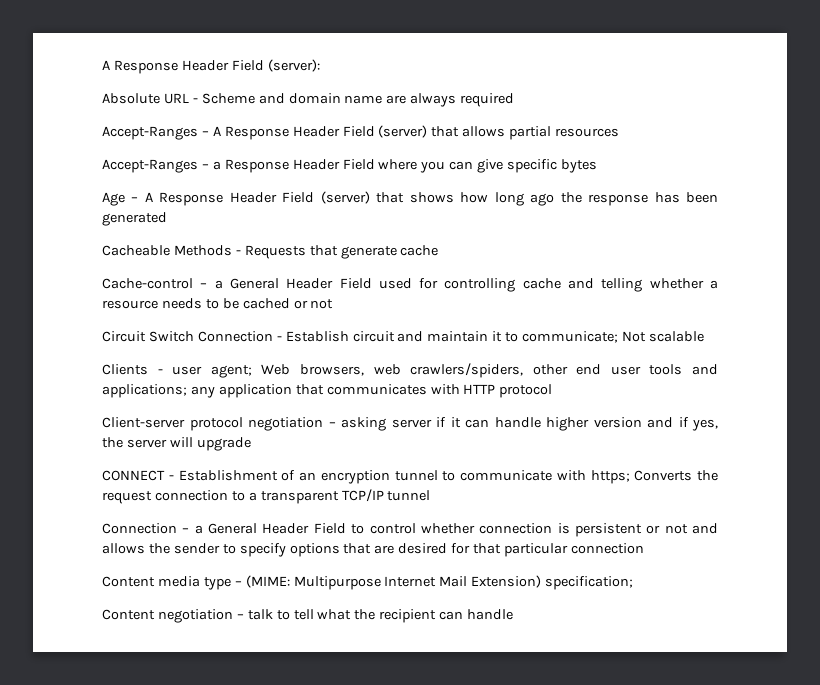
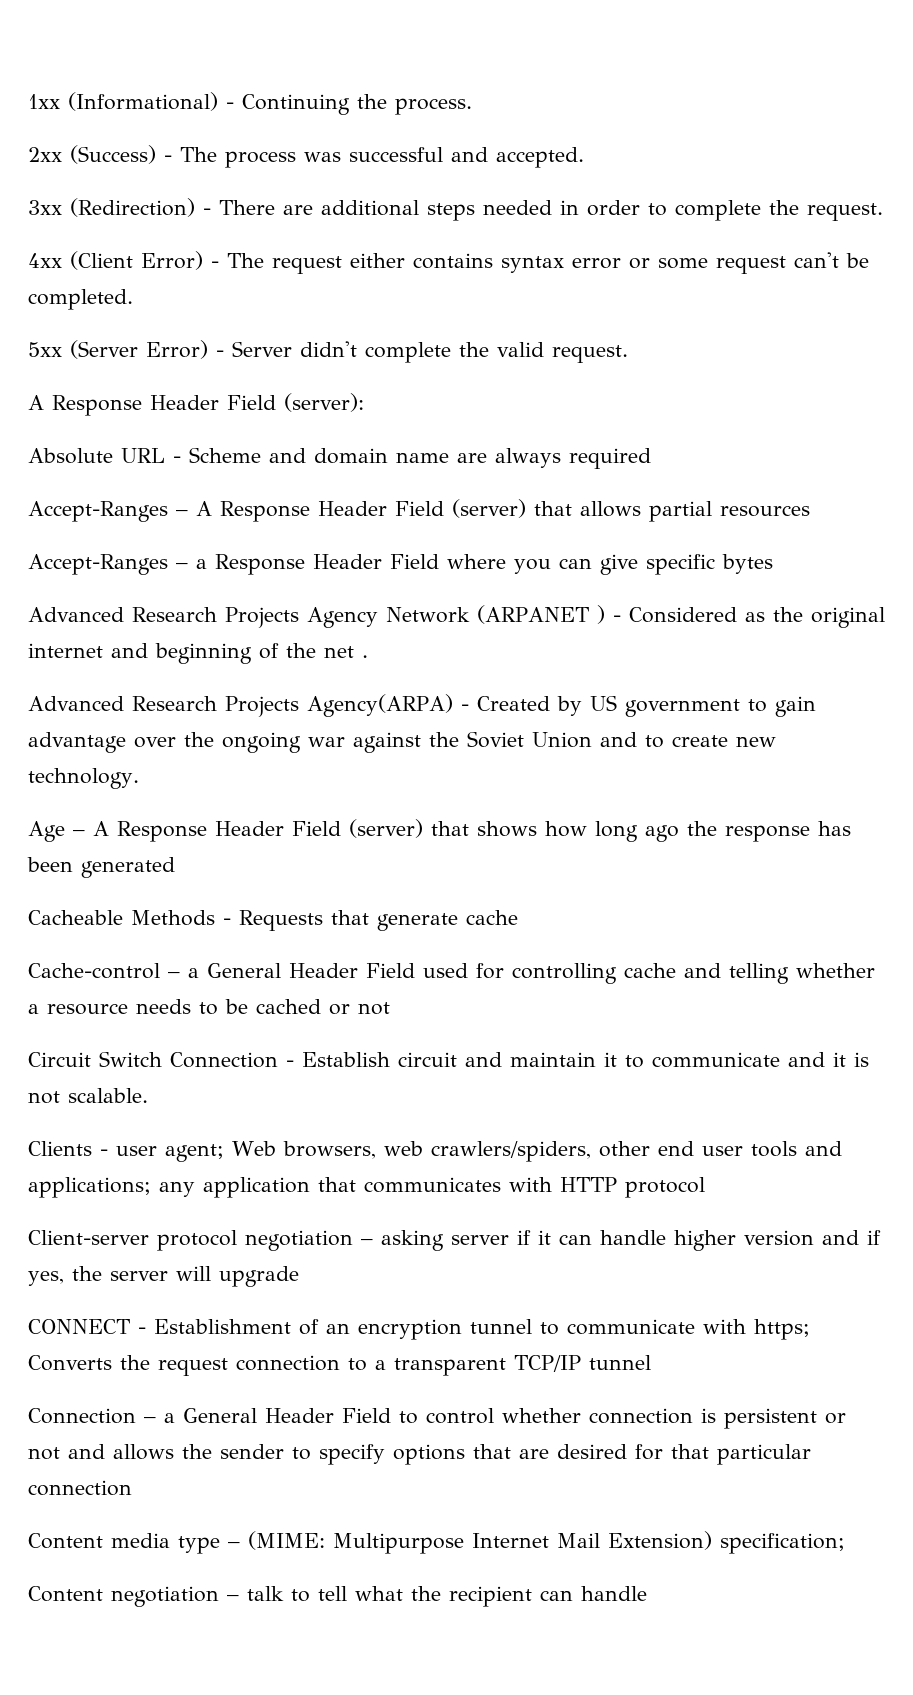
(102, 65) none -> [28,92,472,115] [28,145,584,168] [28,198,883,221] [28,251,869,274] [28,289,133,310] [28,340,628,363] 1xx (Informational) - Continuing the process. // 2xx (Success) - The process was successful and accepted. // 3xx (Redirection) - There are additional steps needed in order to complete the request. // 4xx (Client Error) - The request either contains syntax error or some request can't be completed. // 5xx (Server Error) - Server didn't complete the valid request. //
(598, 166) none -> [28,605,885,628] [28,643,368,664] [28,694,816,717] [28,731,776,753] [28,768,139,789] // Advanced Research Projects Agency Network (ARPANET ) - Considered as the original internet and beginning of the net . // Advanced Research Projects Agency(ARPA) - Created by US government to gain advantage over the ongoing war against the Soviet Union and to create new technology.
[522,331,704,343] communicate; Not scalable -> [652,1052,869,1068] [28,1088,148,1104] communicate and it is not scalable.

